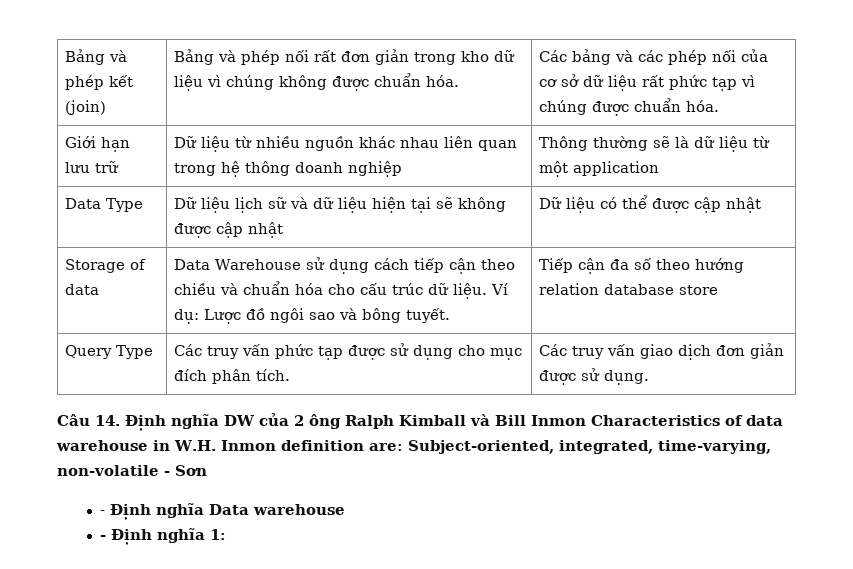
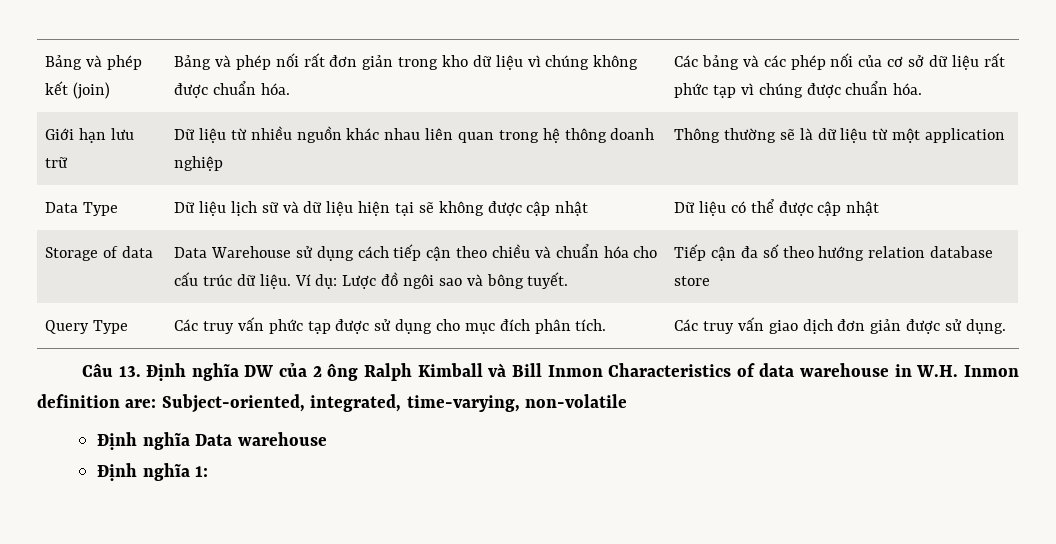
[95,415,120,426] 14. -> [118,366,141,377] 13.
[164,465,207,476] [99,510,105,515] - Sơn // - -> (627, 401) //
[99,535,106,540] - -> (327, 439) none

